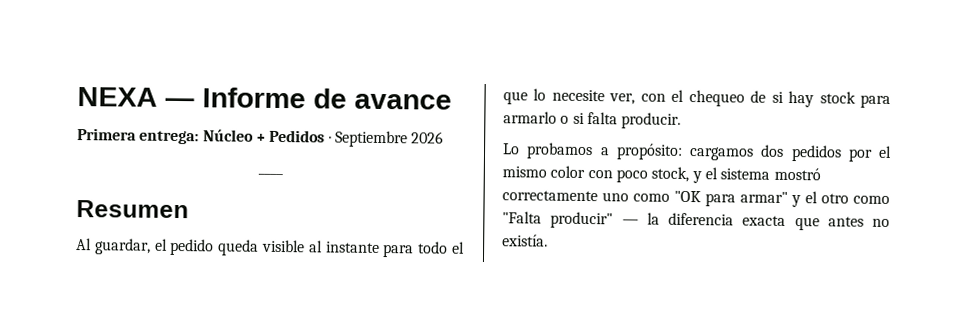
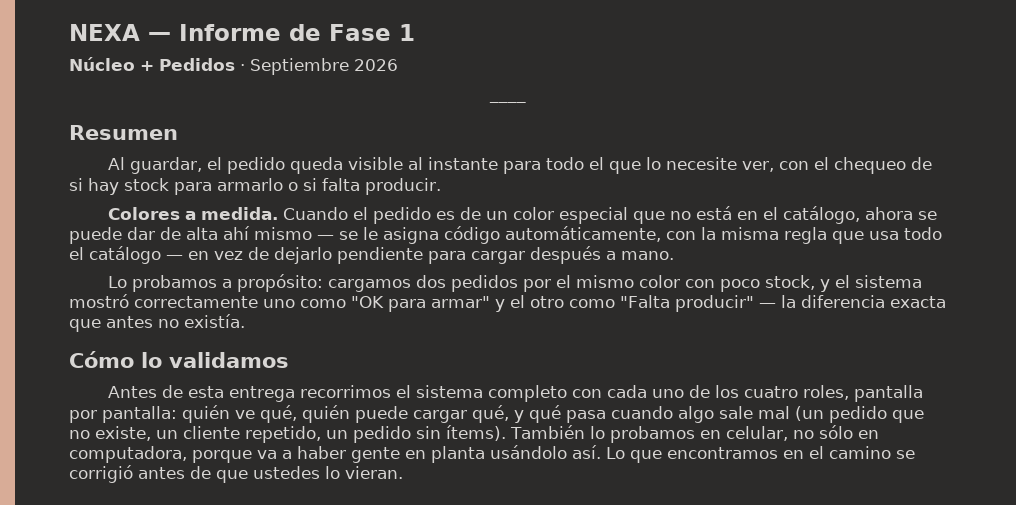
[354,93,452,110] [77,128,200,145] avance // Primera entrega: -> [329,24,415,41] Fase 1 //
(682, 120) none -> [108,206,938,224] [69,226,942,244] [69,246,674,264] // Colores a medida. Cuando el pedido es de un color especial que no está en el catálogo, ahora se puede dar de alta ahí mismo — se le asigna código automáticamente, con la misma regla que usa todo el catálogo — en vez de dejarlo pendiente para cargar después a mano.
(548, 240) none -> [69,351,289,368] [108,385,924,402] [69,405,924,423] [69,425,879,443] [69,445,915,463] [69,465,403,483] // Cómo lo validamos // Antes de esta entrega recorrimos el sistema completo con cada uno de los cuatro roles, pantalla por pantalla: quién ve qué, quién puede cargar qué, y qué pasa cuando algo sale mal (un pedido que no existe, un cliente repetido, un pedido sin ítems). También lo probamos en celular, no sólo en computadora, porque va a haber gente en planta usándolo así. Lo que encontramos en el camino se corrigió antes de que ustedes lo vieran.

